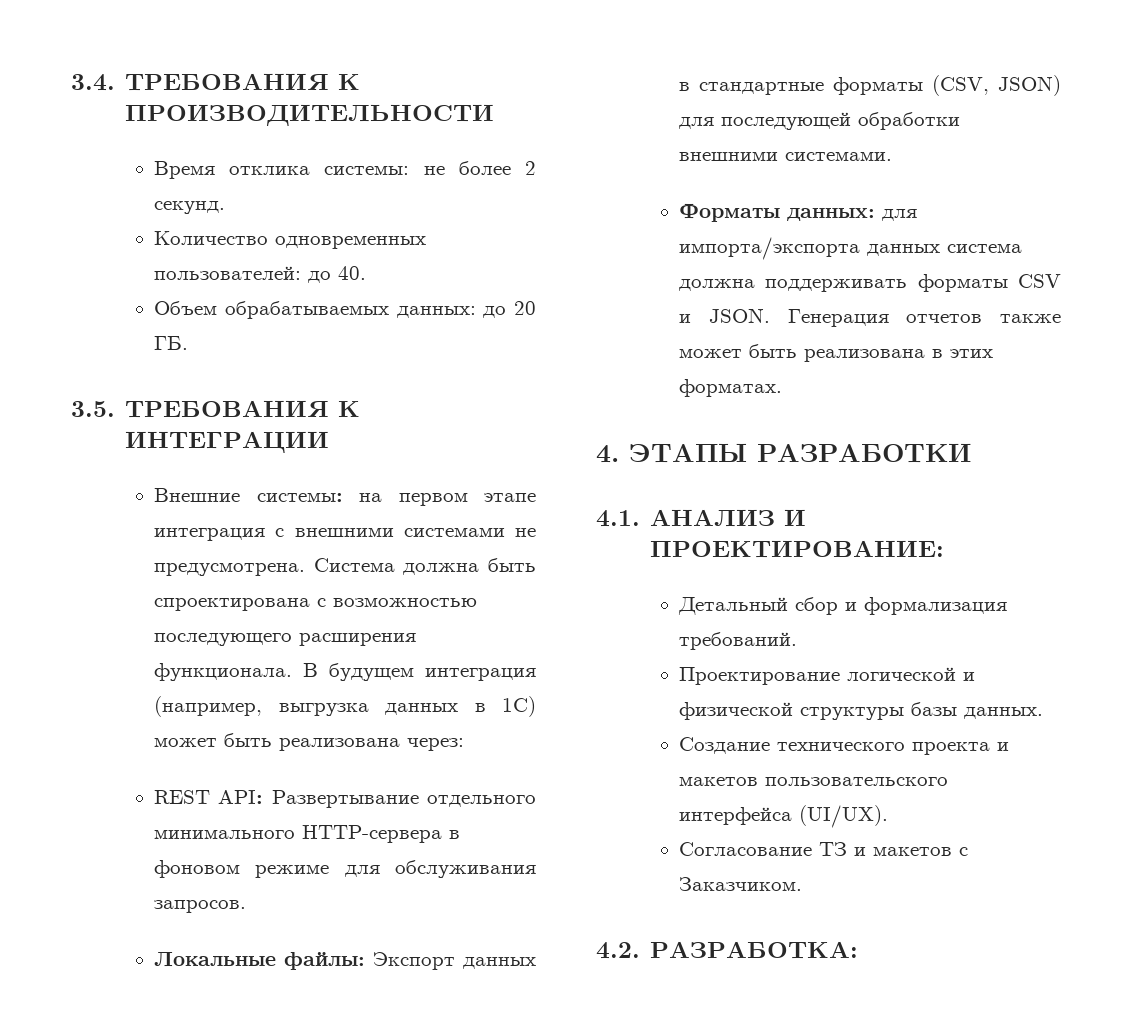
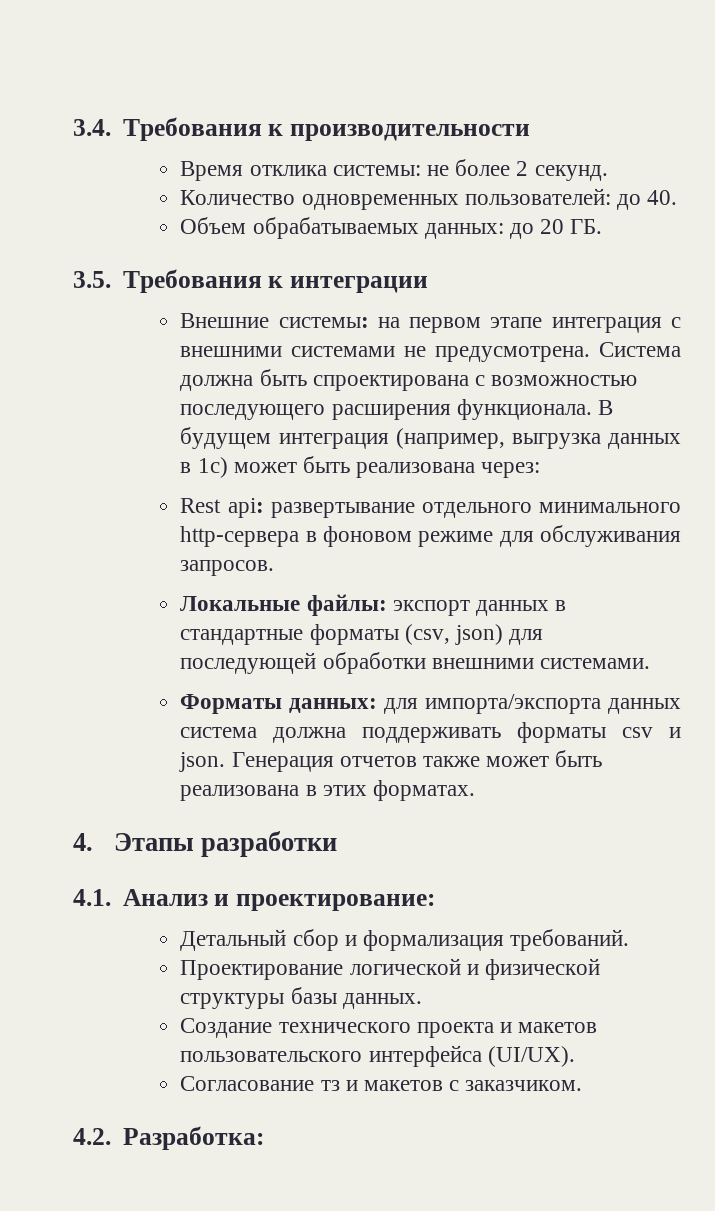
[125,73,361,91] [125,104,495,126] ТРЕБОВАНИЯ К ПРОИЗВОДИТЕЛЬНОСТИ -> [122,117,531,141] Требования к производительности
[125,400,361,418] [125,431,330,453] ТРЕБОВАНИЯ К ИНТЕГРАЦИИ -> [122,269,429,293] Требования к интеграции
[502,696,536,717] 1C) -> [197,457,228,478] 1c)
[153,790,419,808] REST API: Развертывание -> [180,498,415,518] Rest api: развертывание
[301,825,442,843] HTTP-сервера -> [180,526,300,547] http-сервера
[372,952,455,970] Экспорт -> [392,600,470,616] экспорт
[931,75,1061,96] (CSV, JSON) -> [404,624,504,645] (csv, json)
[1018,274,1061,288] [678,308,770,323] CSV и JSON. -> [622,727,681,738] [179,752,226,772] csv и json.
[629,443,972,463] ЭТАПЫ РАЗРАБОТКИ -> [114,831,338,857] Этапы разработки
[650,509,807,527] [650,540,945,558] АНАЛИЗ И ПРОЕКТИРОВАНИЕ: -> [122,889,436,911] Анализ и проектирование:
[818,842,847,856] ТЗ -> [320,1080,340,1091] тз
[678,877,802,891] Заказчиком. -> [465,1080,583,1091] заказчиком.
[650,941,859,959] РАЗРАБОТКА: -> [122,1126,264,1150] Разработка:

